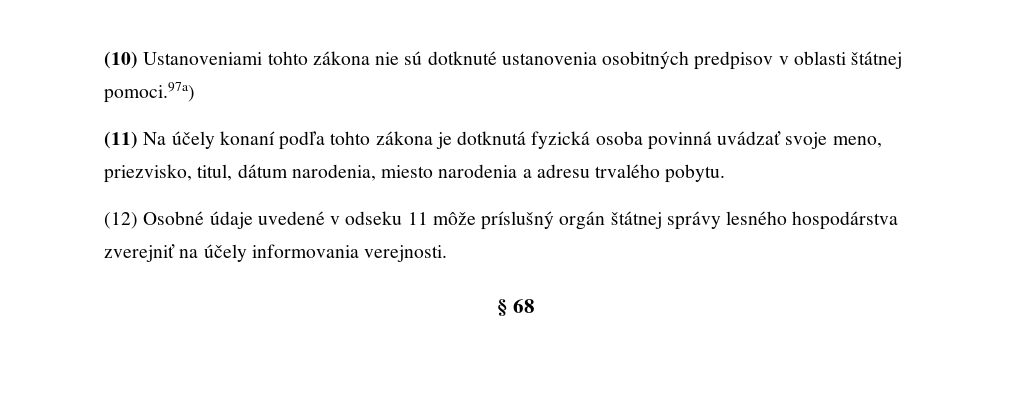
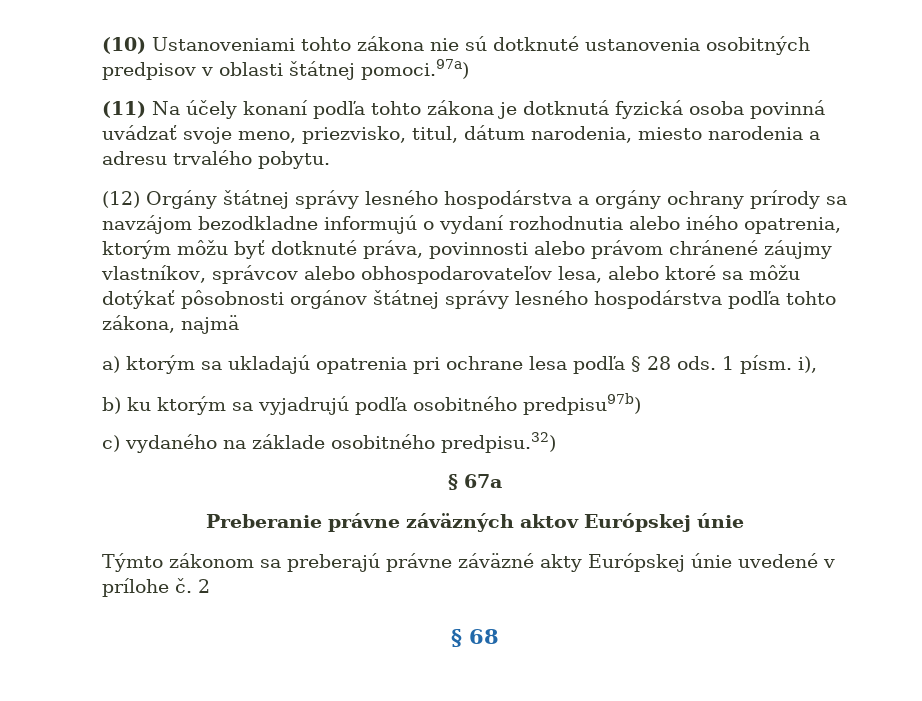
[143,211,899,230] [104,244,448,262] Osobné údaje uvedené v odseku 11 môže príslušný orgán štátnej správy lesného hospodárstva zverejniť na účely informovania verejnosti. -> [146,190,847,209] [102,215,841,234] [102,240,832,259] [101,265,800,284] [102,290,836,309] [102,315,239,334] [102,355,817,374] [102,393,641,415] [102,432,556,453] [448,474,502,490] [206,513,744,532] [102,553,835,572] [102,578,210,597] Orgány štátnej správy lesného hospodárstva a orgány ochrany prírody sa navzájom bezodkladne informujú o vydaní rozhodnutia alebo iného opatrenia, ktorým môžu byť dotknuté práva, povinnosti alebo právom chránené záujmy vlastníkov, správcov alebo obhospodarovateľov lesa, alebo ktoré sa môžu dotýkať pôsobnosti orgánov štátnej správy lesného hospodárstva podľa tohto zákona, najmä // a) ktorým sa ukladajú opatrenia pri ochrane lesa podľa § 28 ods. 1 písm. i), // b) ku ktorým sa vyjadrujú podľa osobitného predpisu97b) // c) vydaného na základe osobitného predpisu.32) // § 67a // Preberanie právne záväzných aktov Európskej únie // Týmto zákonom sa preberajú právne záväzné akty Európskej únie uvedené v prílohe č. 2

